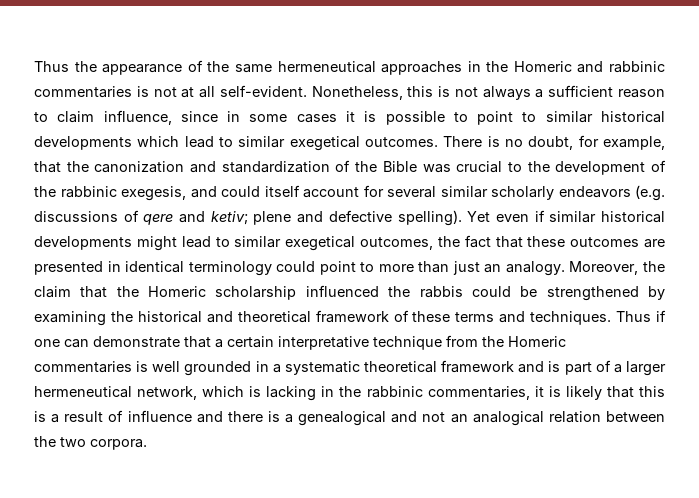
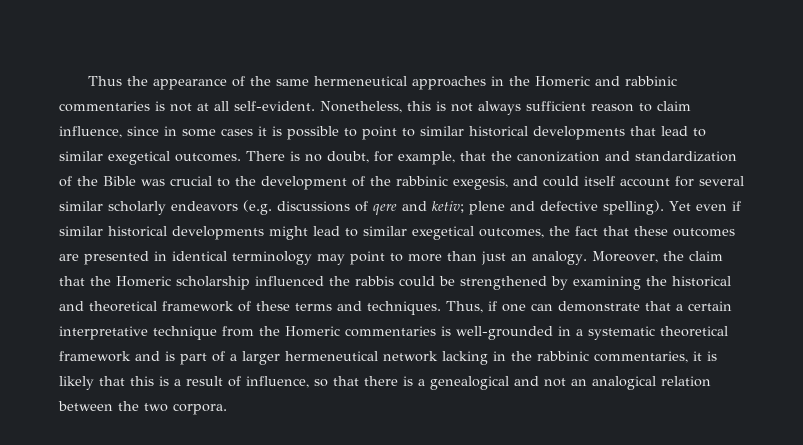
[535,89,544,98] a -> (521, 108) none
[137,136,180,147] which -> [630,126,656,136] that
[276,261,316,272] could -> [317,254,345,265] may
[616,311,652,322] Thus -> [446,301,483,313] Thus,
[152,361,252,376] well grounded -> [456,326,553,340] well-grounded
[137,386,262,400] network, which is -> [383,351,438,362] network
[127,410,223,423] influence and -> [246,376,359,388] influence, so that

